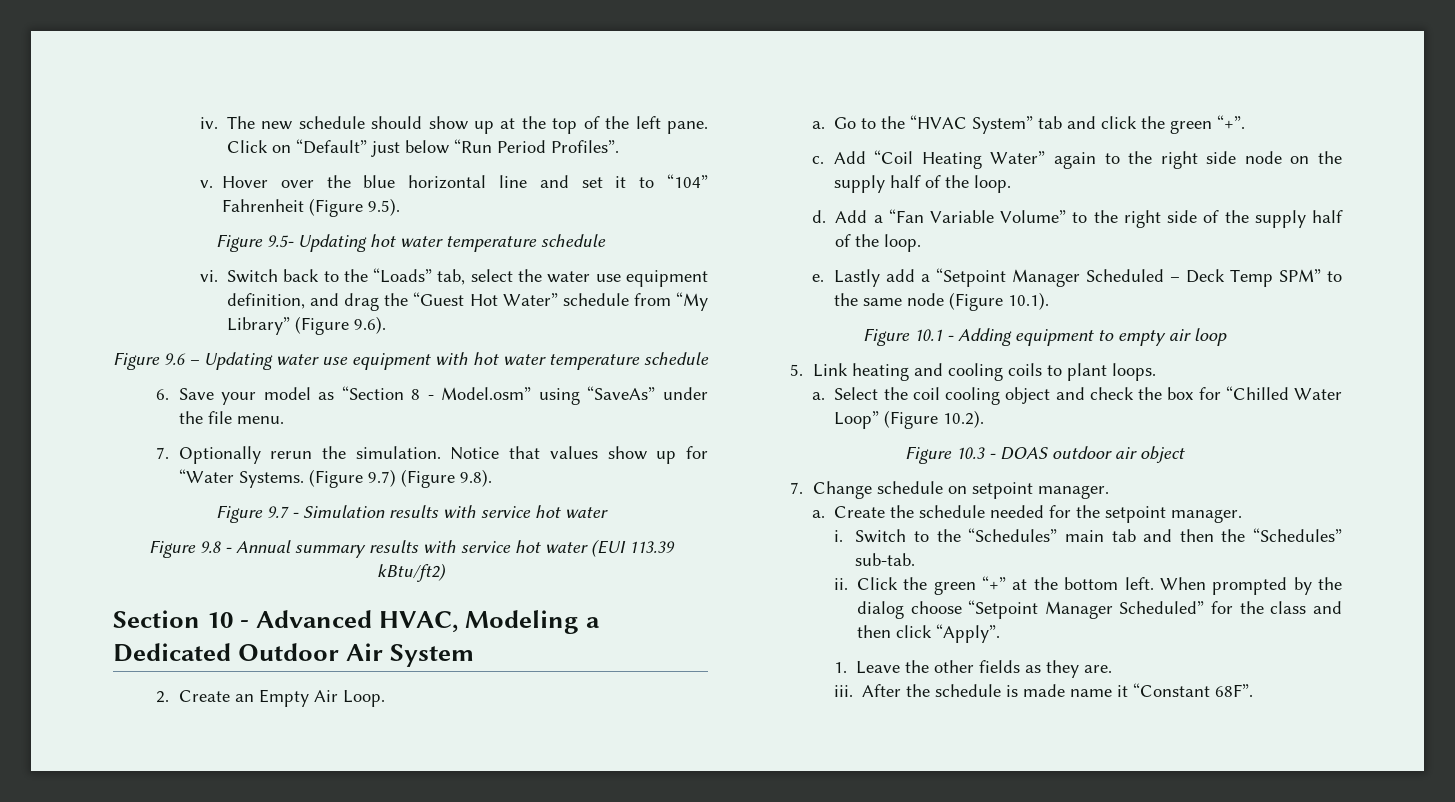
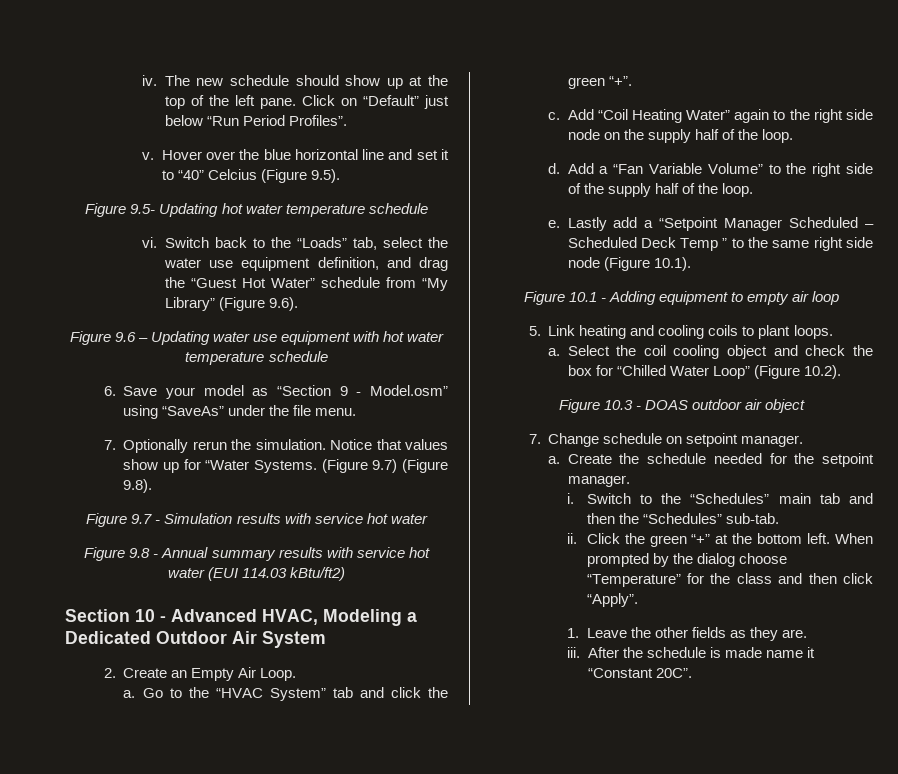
[667,174,708,188] [221,199,304,212] “104” Fahrenheit -> [177,169,257,180] “40” Celcius
[411,389,421,400] 8 -> [339,386,348,396] 9
[628,541,675,553] 113.39 -> [242,568,288,578] 114.03
(1180, 279) none -> [567,237,637,248] Scheduled
[1278,269,1321,282] SPM” -> [722,238,728,248] ”
(902, 302) none -> [813,237,873,251] right side
[968,600,1205,619] “Setpoint Manager Scheduled” -> [586,574,681,587] “Temperature”
[1214,684,1253,697] 68F”. -> [655,668,692,678] 20C”.

